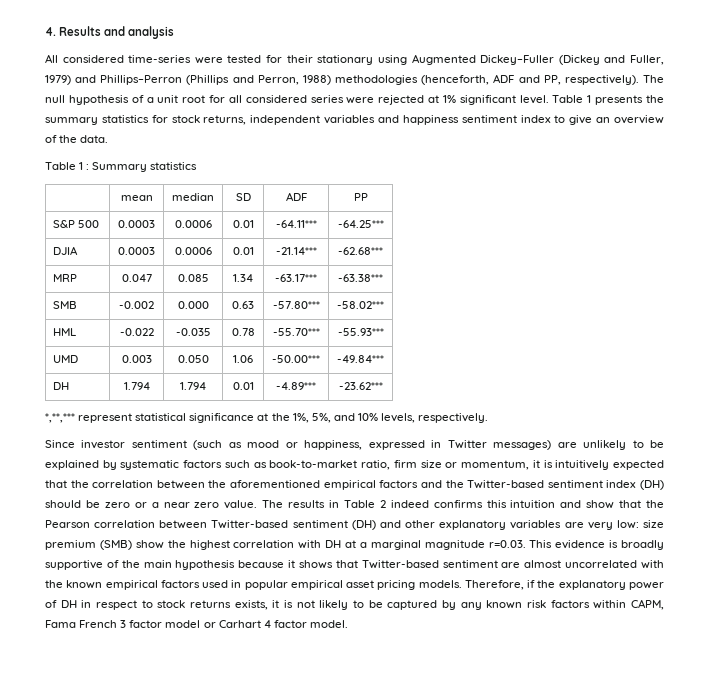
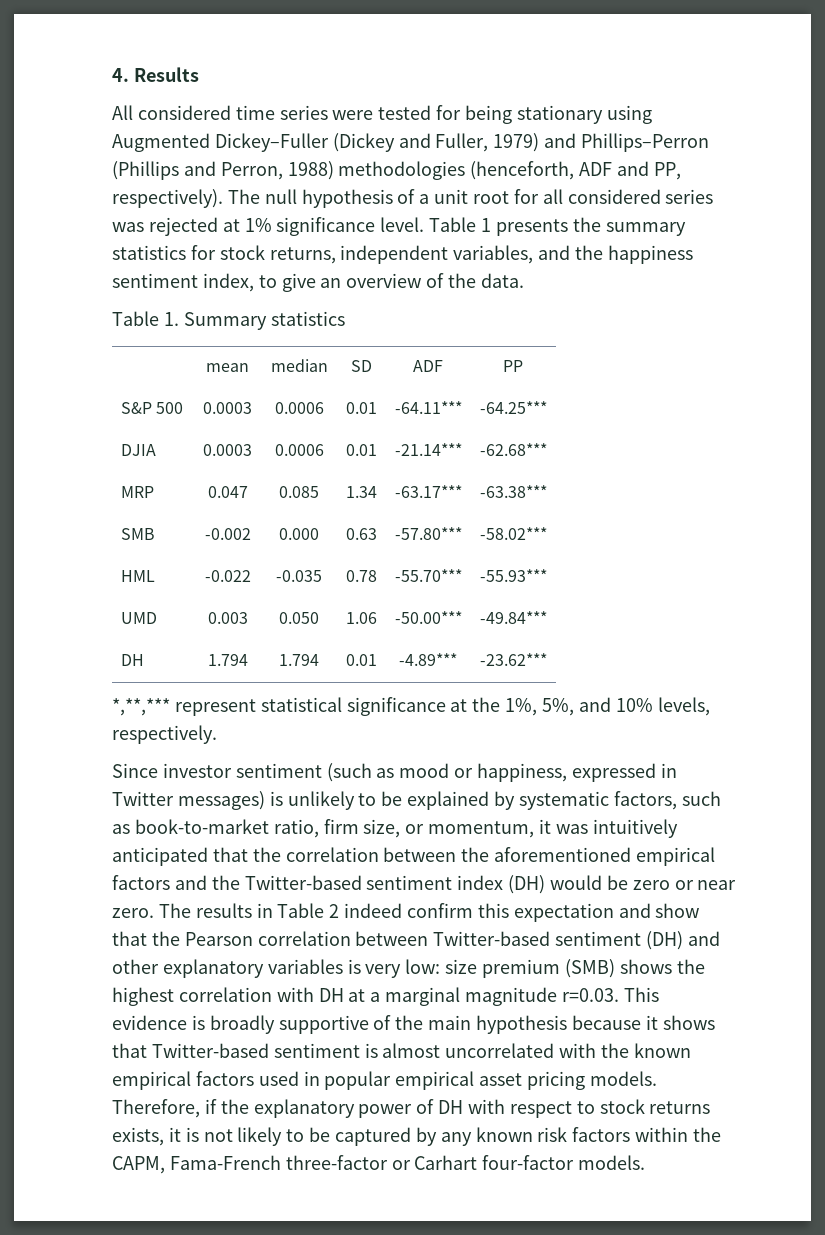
[104,26,175,39] and analysis -> (199, 74) none
[128,55,192,63] time-series -> [235,105,328,120] time series
[286,55,313,63] their -> [465,105,513,124] being
[346,97,375,104] were -> [112,222,144,232] was
[459,95,516,105] significant -> [276,217,376,236] significance
[324,115,399,124] variables and -> [453,245,604,264] variables, and the
[520,115,551,123] index -> [202,273,254,292] index,
[79,162,90,170] 1 : -> [163,312,179,326] 1.
[557,442,577,448] are -> [269,791,283,806] is
[183,460,223,468] factors -> [613,791,677,810] factors,
[420,460,442,468] size -> [363,819,401,838] size,
[543,460,665,470] is intuitively expected -> [555,819,678,838] [112,847,208,866] was intuitively anticipated
[45,500,81,508] should -> [550,875,603,890] would
[151,500,258,509] a near zero value. -> [697,880,737,890] [112,908,154,918] near zero.
[433,500,556,508] confirms this intuition -> [407,903,614,922] confirm this expectation
[564,522,584,528] are -> [347,959,361,974] is
[135,540,164,549] show -> [619,959,672,974] shows
[501,562,521,568] are -> [364,1043,378,1058] is
[81,600,92,608] in -> [468,1099,506,1114] with
[631,599,664,610] [45,620,348,628] CAPM, Fama French 3 factor model or Carhart 4 factor model. -> [693,1127,722,1142] [112,1155,646,1174] the CAPM, Fama-French three-factor or Carhart four-factor models.

